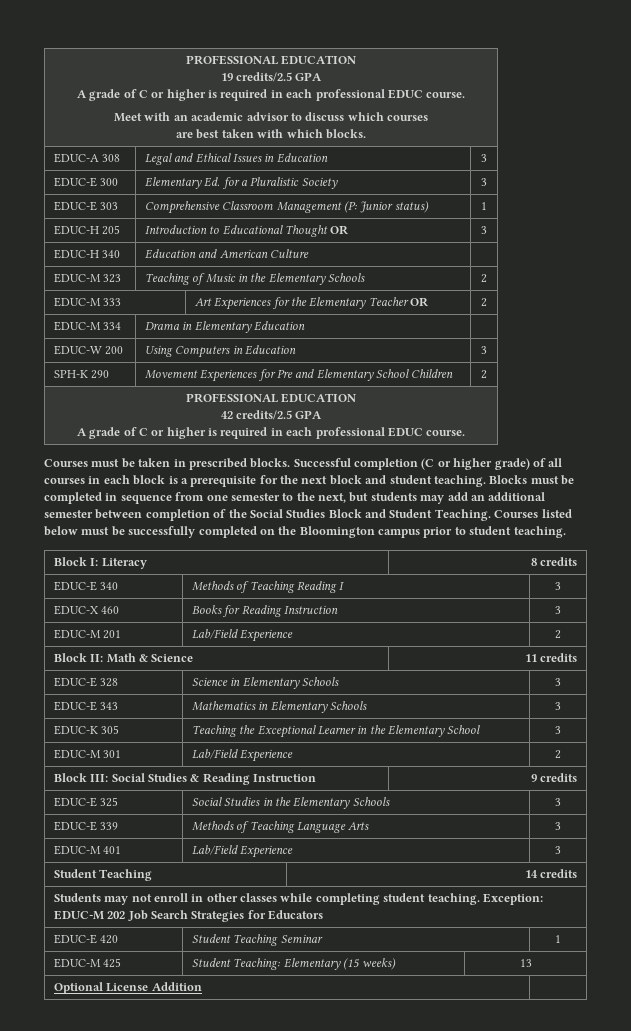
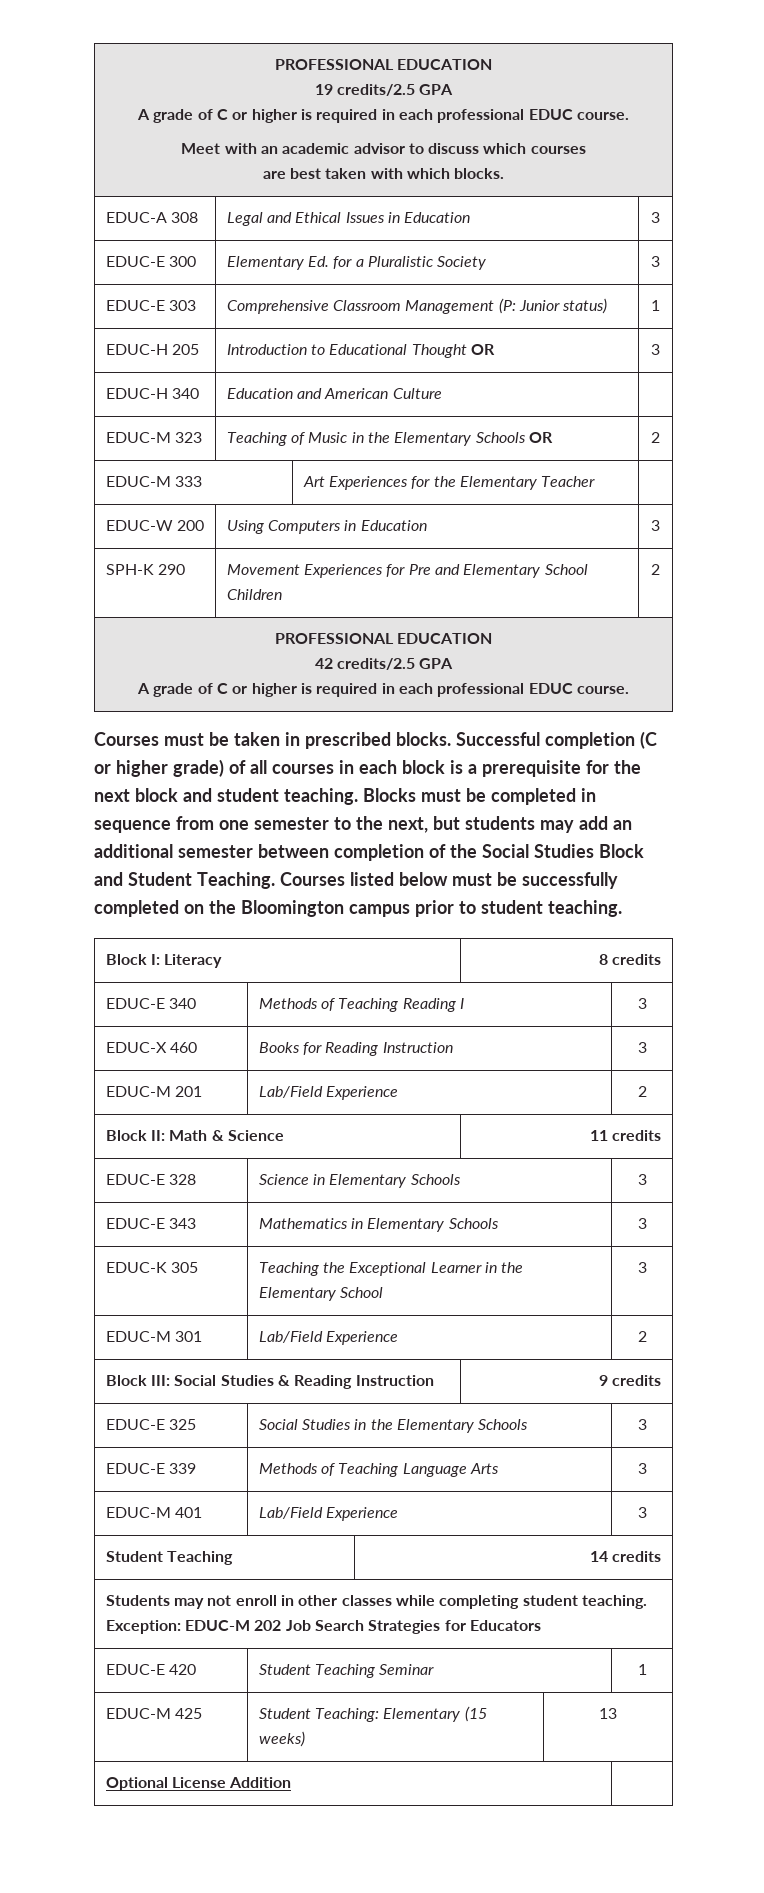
(366, 277) none -> [529,432,554,443] OR
[410,297,429,307] [481,298,487,307] [53,321,122,331] [144,321,305,333] OR | 2 // EDUC-M 334 | Drama in Elementary Education -> (596, 481) none

